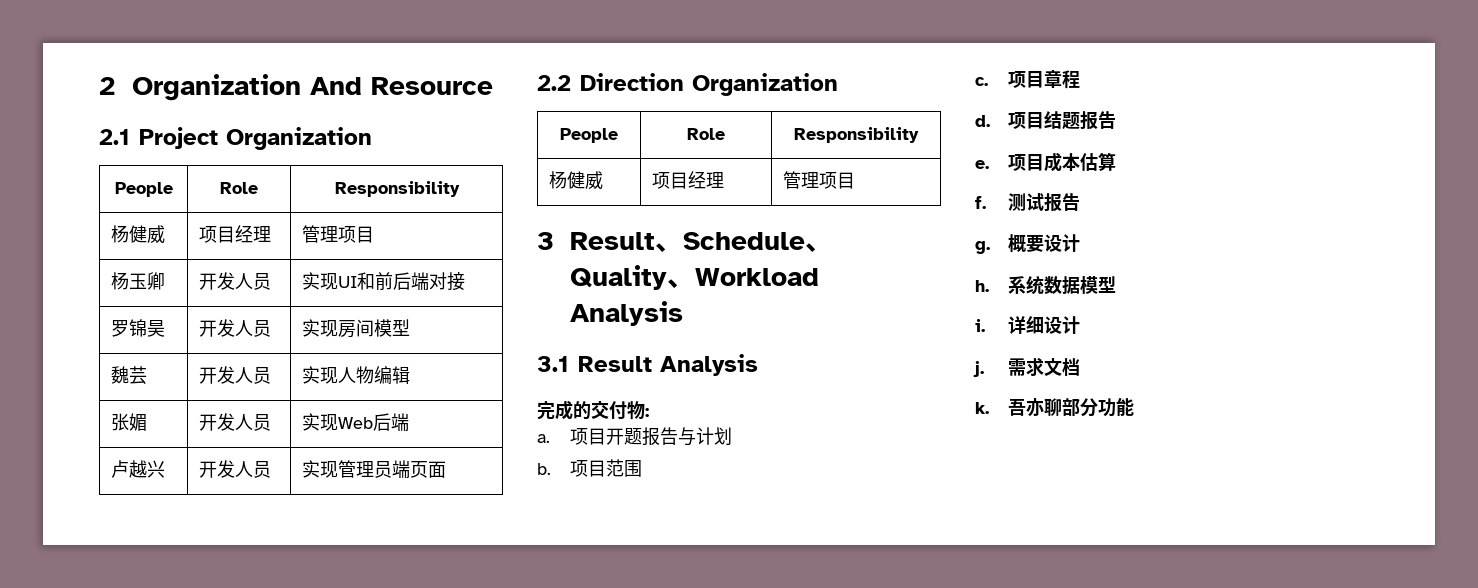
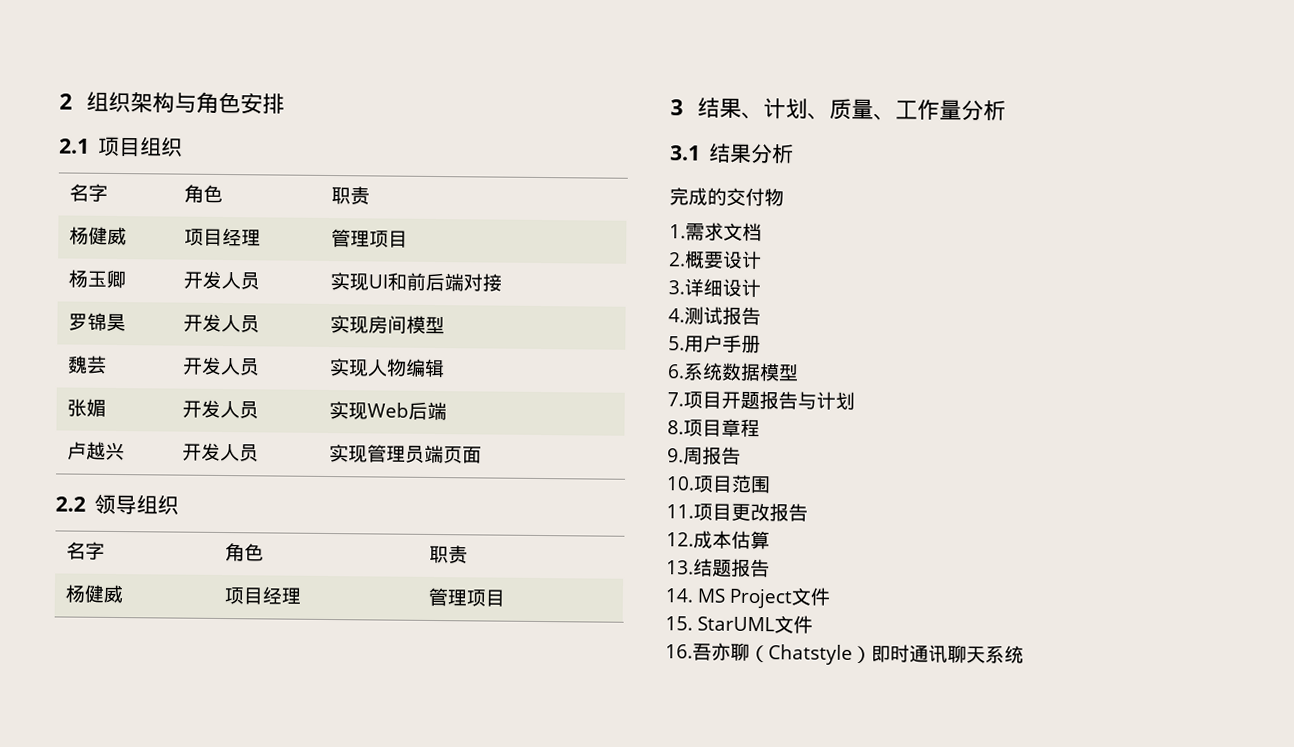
[132,74,494,101] [99,127,372,150] [114,182,173,197] [220,182,258,194] [334,181,460,197] Organization And Resource // 2.1 Project Organization // People | Role | Responsibility -> [85,91,285,115] [59,136,184,157] [68,183,108,202] [183,184,223,203] [330,186,370,205] 组织架构与角色安排 // 2.1项目组织 // 名字 | 角色 | 职责
[580,73,838,96] [560,128,618,143] [687,128,725,140] [794,127,919,143] Direction Organization // People | Role | Responsibility -> [94,494,180,515] [65,541,105,560] [224,543,264,562] [428,545,468,564] 领导组织 // 名字 | 角色 | 职责
[570,232,834,252] [570,265,820,290] [570,301,684,326] Result、Schedule、Quality、Workload Analysis -> [696,97,1006,121] 结果、计划、质量、工作量分析
[578,354,758,376] Result Analysis -> [708,143,795,164] 结果分析
[645,408,649,417] [537,434,550,443] : // a. -> [669,222,762,242] [669,250,762,270] [668,278,761,298] [668,306,761,326] [668,334,761,354] [667,362,799,382] [667,392,684,407] // 1.需求文档 // 2.概要设计 // 3.详细设计 // 4.测试报告 // 5.用户手册 // 6.系统数据模型 // 7.
[537,459,643,477] [975,70,1081,89] [975,111,1117,130] [975,152,1117,172] [975,193,1081,212] [975,234,1081,254] [975,275,1117,295] [975,316,1081,334] [973,357,1081,377] [975,398,1135,417] b.项目范围 // c.项目章程 // d.项目结题报告 // e.项目成本估算 // f.测试报告 // g.概要设计 // h.系统数据模型 // i.详细设计 // j.需求文档 // k.吾亦聊部分功能 -> [667,418,760,438] [667,446,741,465] [666,474,771,494] [666,502,808,522] [666,530,770,550] [666,558,770,578] [665,587,830,609] [665,615,813,634] [665,642,1024,665] 8.项目章程 // 9.周报告 // 10.项目范围 // 11.项目更改报告 // 12.成本估算 // 13.结题报告 // 14. MS Project文件 // 15. StarUML文件 // 16.吾亦聊（Chatstyle）即时通讯聊天系统

